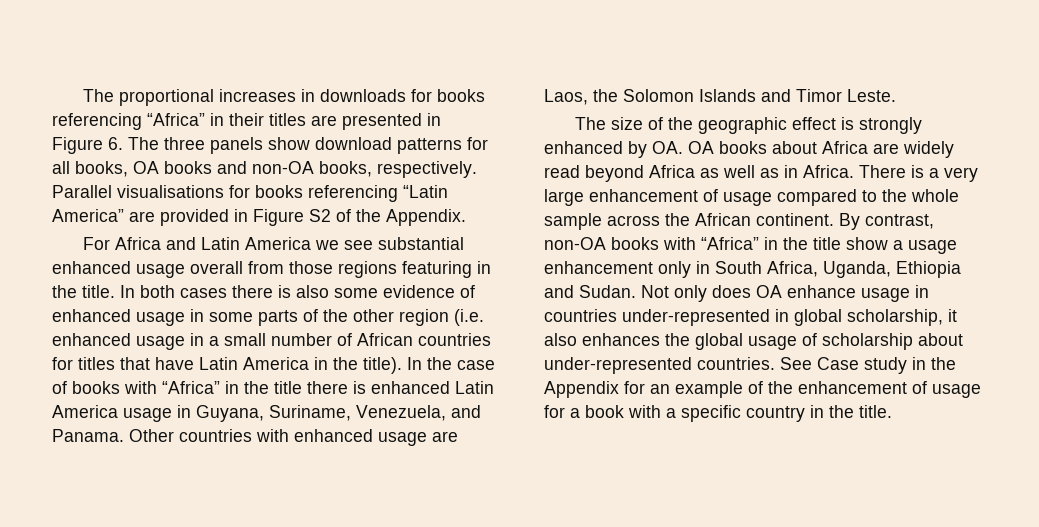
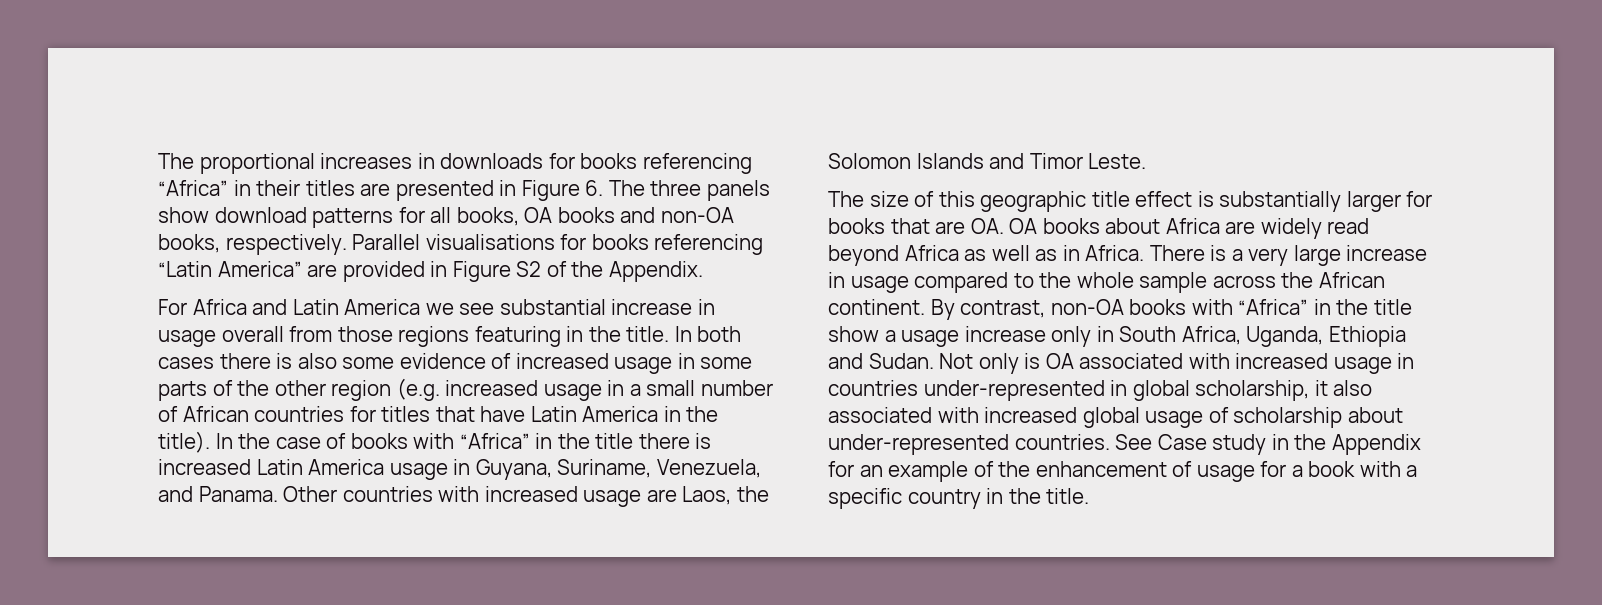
[52,261,131,274] enhanced -> [611,299,715,315] increase in
[52,309,131,322] enhanced -> [515,353,609,369] increased
[454,309,484,326] [52,333,131,346] (i.e. enhanced -> [396,378,539,401] (e.g. increased
[371,381,450,394] enhanced -> [158,459,251,475] increased
[294,429,373,442] enhanced -> [484,486,578,502] increased
[667,117,922,134] [544,141,647,158] the geographic effect is strongly enhanced by -> [938,191,1433,212] [828,218,966,234] this geographic title effect is substantially larger for books that are
[589,189,718,202] enhancement of -> [1346,245,1428,261] [828,272,845,288] increase in
[544,261,653,274] enhancement -> [964,326,1046,342] increase
[712,285,856,298] does OA enhance -> [1024,353,1329,369] is OA associated with increased
[582,333,690,346] enhances the -> [828,407,1078,423] associated with increased

